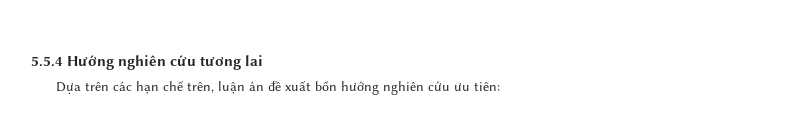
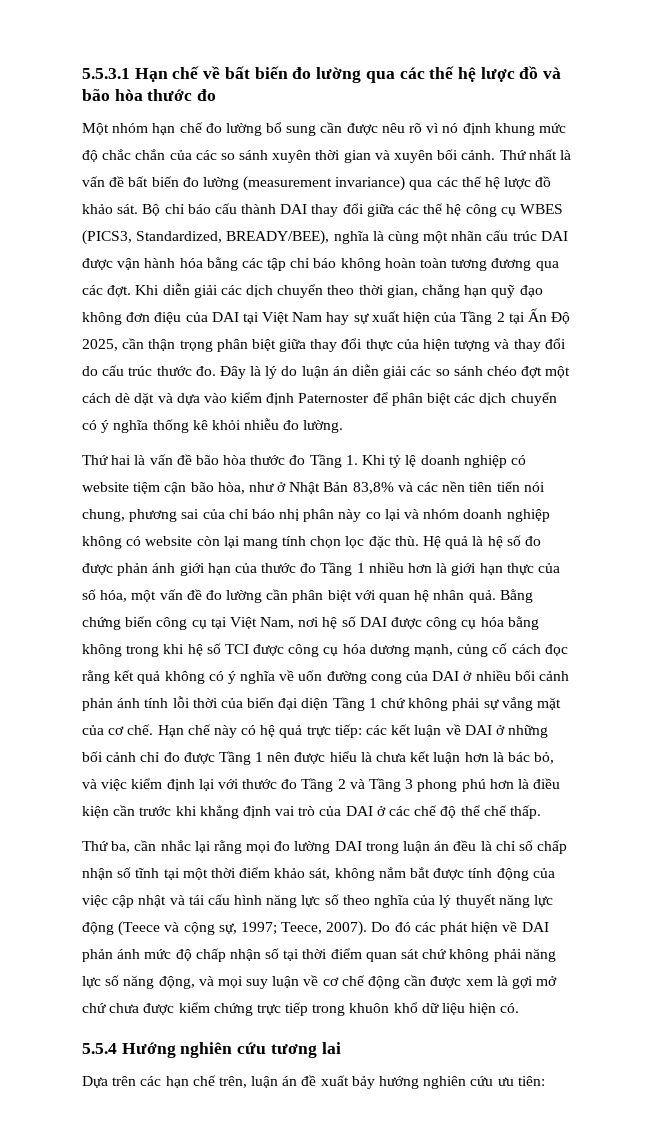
(31, 61) none -> [82,66,562,83] [82,89,217,101] [82,122,566,136] [82,149,571,163] [82,176,552,191] [82,203,563,217] [82,230,568,245] [82,257,559,271] [82,283,543,298] [82,308,571,325] [82,338,566,352] [82,364,571,379] [82,392,557,406] [82,418,344,433] [82,454,526,468] [82,481,545,494] [82,509,550,522] [82,535,541,549] [82,562,560,576] [82,589,533,603] [82,616,539,630] [82,643,568,657] [82,670,569,684] [82,696,561,711] [82,724,549,738] [82,751,555,765] [82,778,561,792] [82,805,541,819] [82,840,568,854] [82,867,555,881] [82,894,553,908] [82,921,549,936] [82,948,556,962] [82,975,558,989] [82,1002,520,1016] 5.5.3.1 Hạn chế về bất biến đo lường qua các thế hệ lược đồ và bão hòa thước đo // Một nhóm hạn chế đo lường bổ sung cần được nêu rõ vì nó định khung mức độ chắc chắn của các so sánh xuyên thời gian và xuyên bối cảnh. Thứ nhất là vấn đề bất biến đo lường (measurement invariance) qua các thế hệ lược đồ khảo sát. Bộ chỉ báo cấu thành DAI thay đổi giữa các thế hệ công cụ WBES (PICS3, Standardized, BREADY/BEE), nghĩa là cùng một nhãn cấu trúc DAI được vận hành hóa bằng các tập chỉ báo không hoàn toàn tương đương qua các đợt. Khi diễn giải các dịch chuyển theo thời gian, chẳng hạn quỹ đạo không đơn điệu của DAI tại Việt Nam hay sự xuất hiện của Tầng 2 tại Ấn Độ 2025, cần thận trọng phân biệt giữa thay đổi thực của hiện tượng và thay đổi do cấu trúc thước đo. Đây là lý do luận án diễn giải các so sánh chéo đợt một cách dè dặt và dựa vào kiểm định Paternoster để phân biệt các dịch chuyển có ý nghĩa thống kê khỏi nhiễu đo lường. // Thứ hai là vấn đề bão hòa thước đo Tầng 1. Khi tỷ lệ doanh nghiệp có website tiệm cận bão hòa, như ở Nhật Bản 83,8% và các nền tiên tiến nói chung, phương sai của chỉ báo nhị phân này co lại và nhóm doanh nghiệp không có website còn lại mang tính chọn lọc đặc thù. Hệ quả là hệ số đo được phản ánh giới hạn của thước đo Tầng 1 nhiều hơn là giới hạn thực của số hóa, một vấn đề đo lường cần phân biệt với quan hệ nhân quả. Bằng chứng biến công cụ tại Việt Nam, nơi hệ số DAI được công cụ hóa bằng không trong khi hệ số TCI được công cụ hóa dương mạnh, củng cố cách đọc rằng kết quả không có ý nghĩa về uốn đường cong của DAI ở nhiều bối cảnh phản ánh tính lỗi thời của biến đại diện Tầng 1 chứ không phải sự vắng mặt của cơ chế. Hạn chế này có hệ quả trực tiếp: các kết luận về DAI ở những bối cảnh chỉ đo được Tầng 1 nên được hiểu là chưa kết luận hơn là bác bỏ, và việc kiểm định lại với thước đo Tầng 2 và Tầng 3 phong phú hơn là điều kiện cần trước khi khẳng định vai trò của DAI ở các chế độ thể chế thấp. // Thứ ba, cần nhắc lại rằng mọi đo lường DAI trong luận án đều là chỉ số chấp nhận số tĩnh tại một thời điểm khảo sát, không nắm bắt được tính động của việc cập nhật và tái cấu hình năng lực số theo nghĩa của lý thuyết năng lực động (Teece và cộng sự, 1997; Teece, 2007). Do đó các phát hiện về DAI phản ánh mức độ chấp nhận số tại thời điểm quan sát chứ không phải năng lực số năng động, và mọi suy luận về cơ chế động cần được xem là gợi mở chứ chưa được kiểm chứng trực tiếp trong khuôn khổ dữ liệu hiện có. //
[315,81,338,91] bốn -> [351,1076,375,1089] bảy

